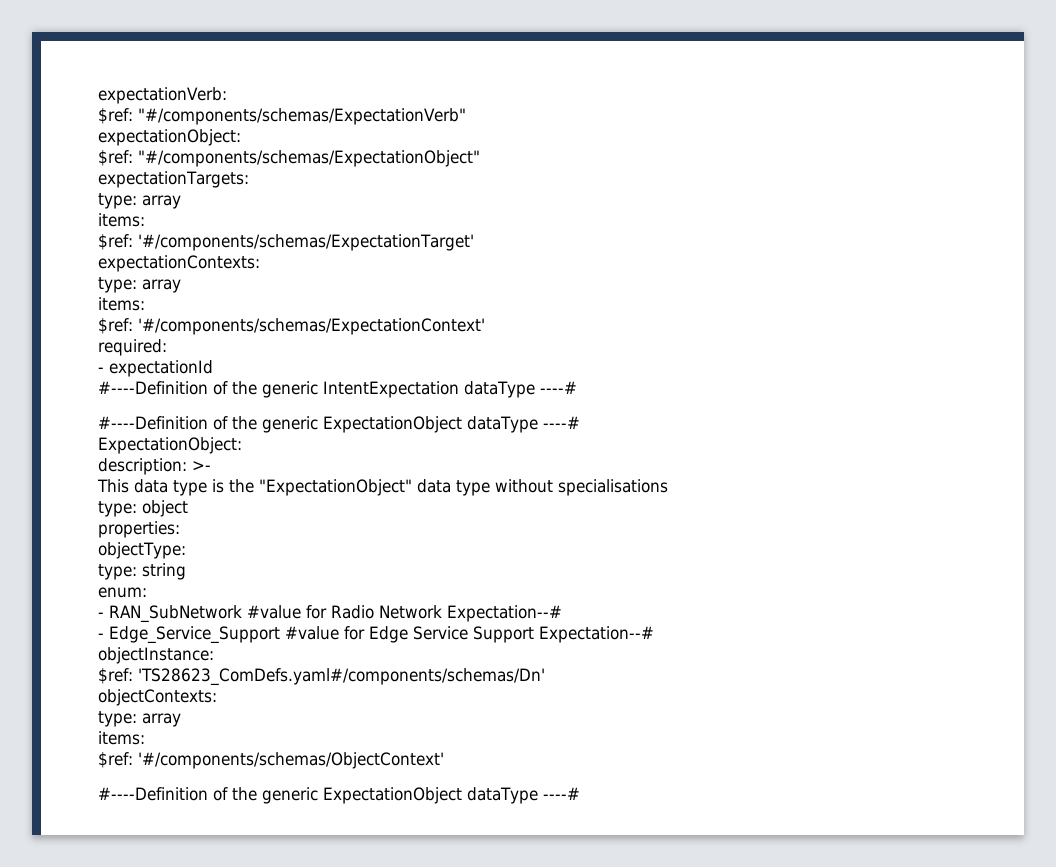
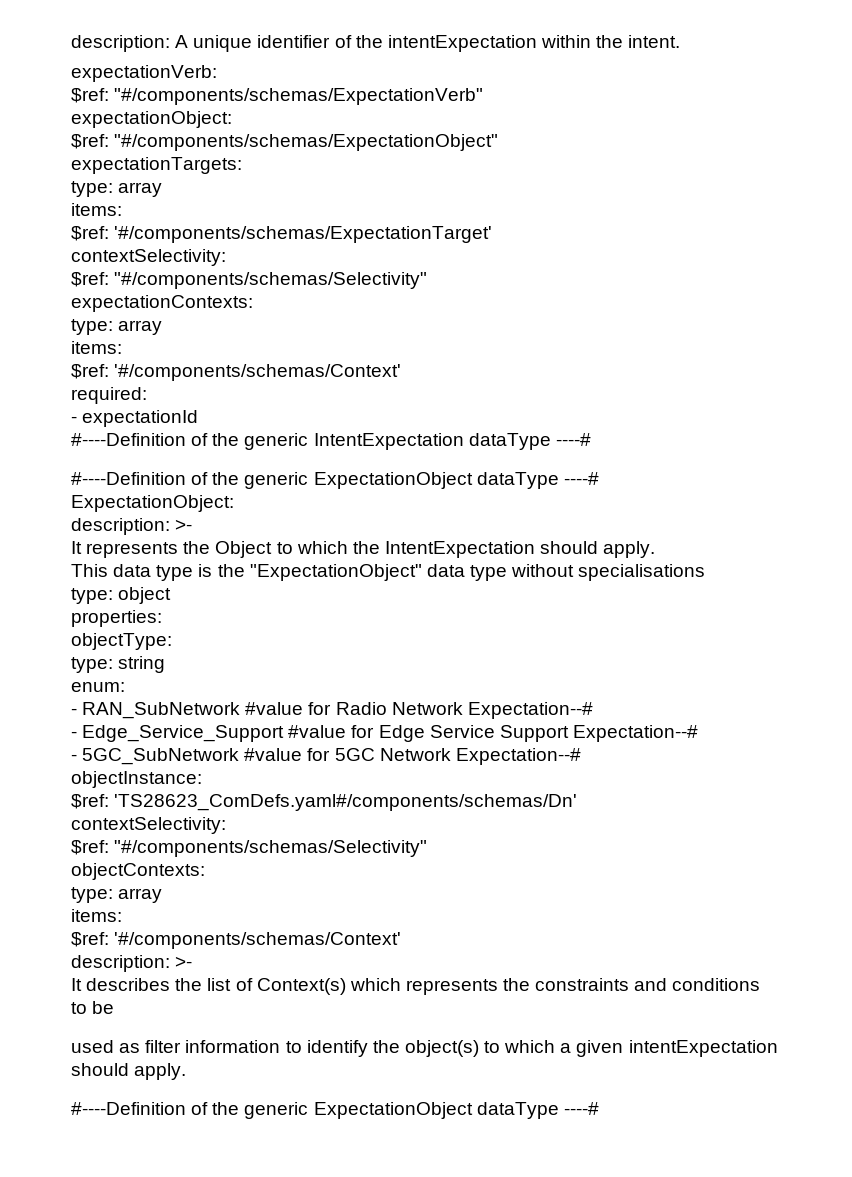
(98, 95) none -> [71,35,681,52] description: A unique identifier of the intentExpectation within the intent. //
(474, 242) none -> [71,249,226,266] [71,272,428,289] // contextSelectivity: // $ref: "#/components/schemas/Selectivity"
[138,318,485,335] '#/components/schemas/ExpectationContext' -> [114,364,402,381] '#/components/schemas/Context'
(211, 466) none -> [71,541,656,558] // It represents the Object to which the IntentExpectation should apply.
(654, 634) none -> [71,748,581,765] // - 5GC_SubNetwork #value for 5GC Network Expectation--#
(545, 677) none -> [71,817,226,834] [71,840,428,857] // contextSelectivity: // $ref: "#/components/schemas/Selectivity"
[138,752,444,769] '#/components/schemas/ObjectContext' -> [114,932,402,949] [71,955,193,972] [71,978,761,995] [71,1001,115,1014] [71,1040,778,1057] [71,1063,187,1080] '#/components/schemas/Context' // description: >- // It describes the list of Context(s) which represents the constraints and conditions to be // used as filter information to identify the object(s) to which a given intentExpectation should apply.

